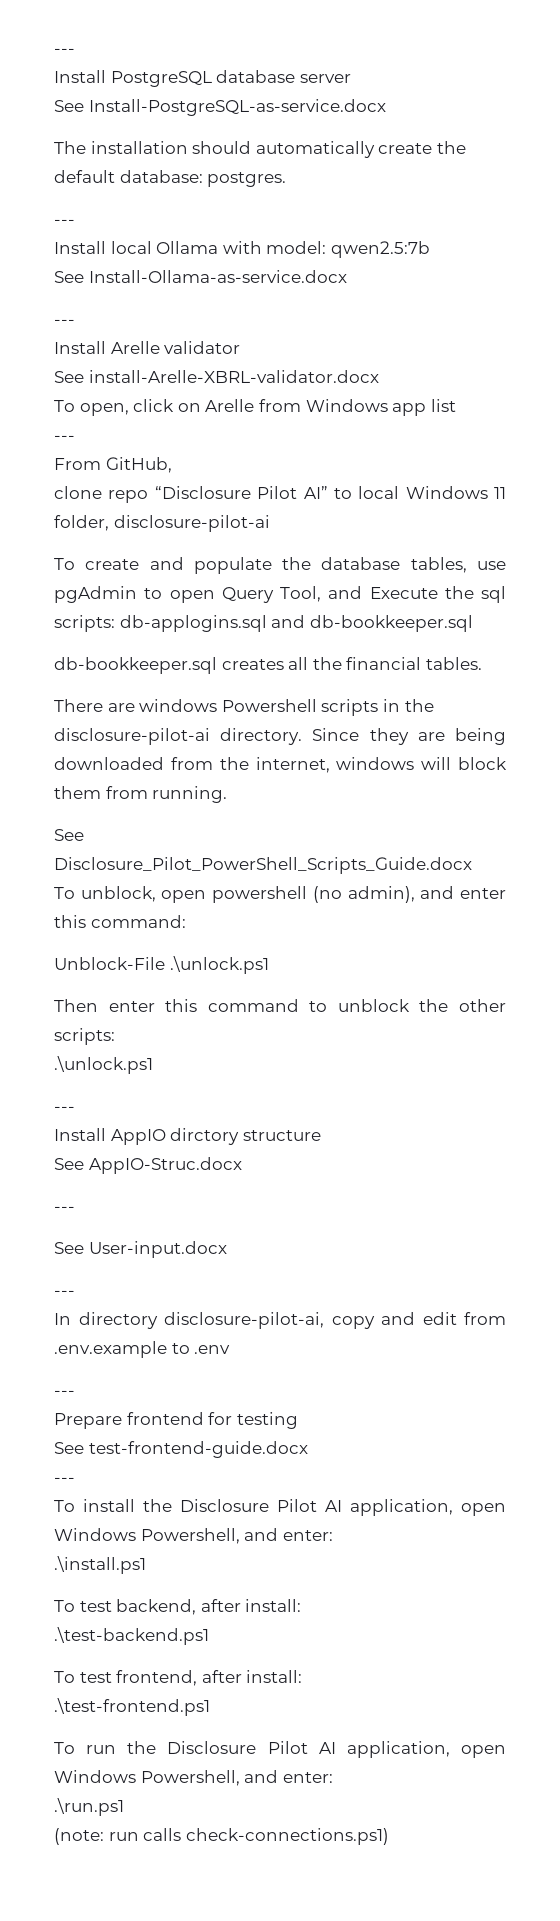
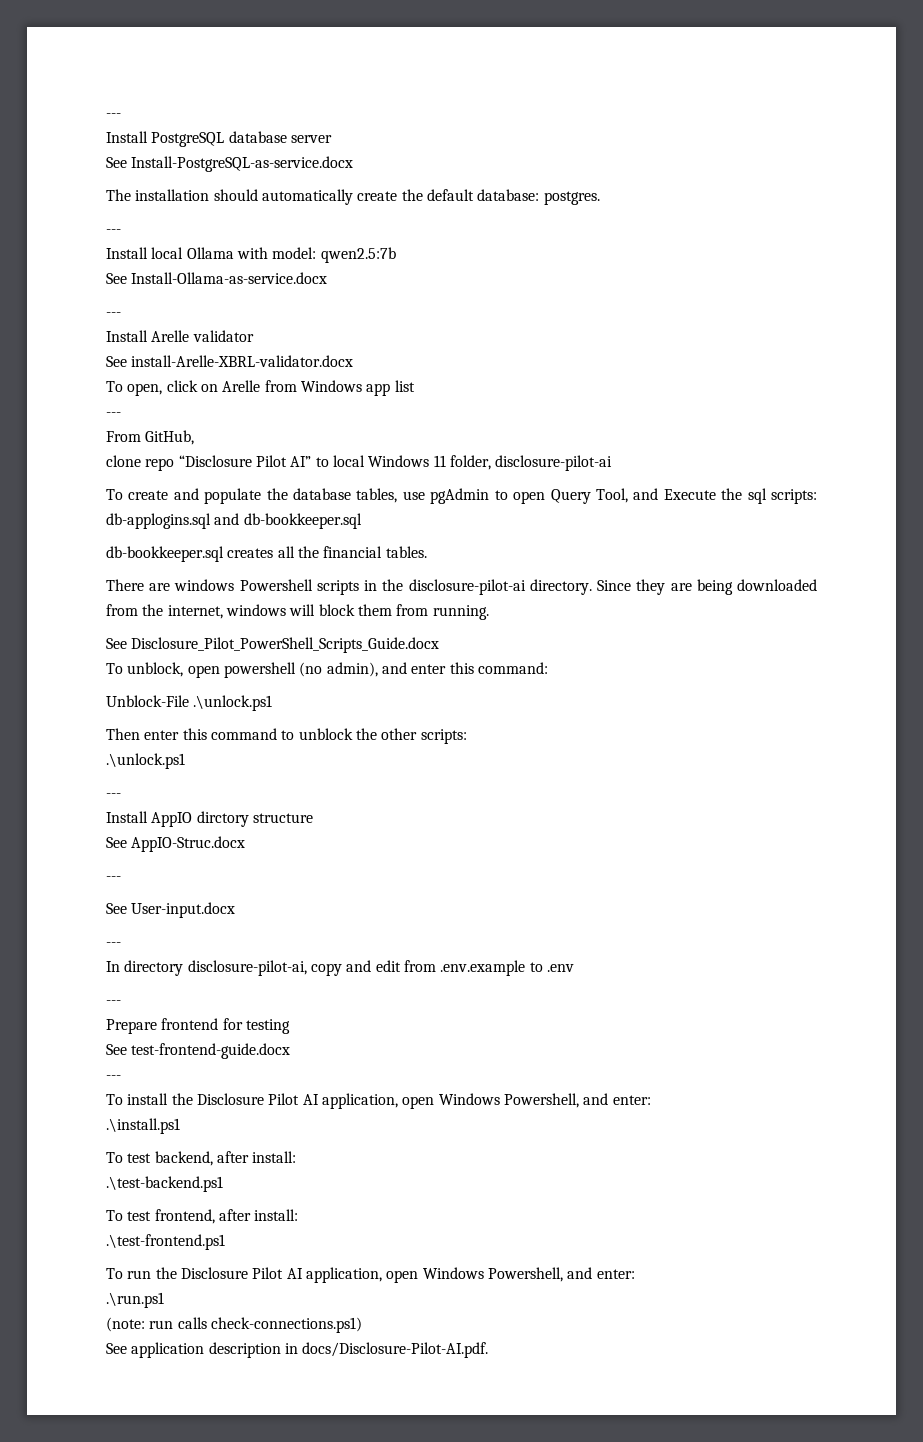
(389, 1836) none -> [106,1342,489,1358] // See application description in docs/Disclosure-Pilot-AI.pdf.

